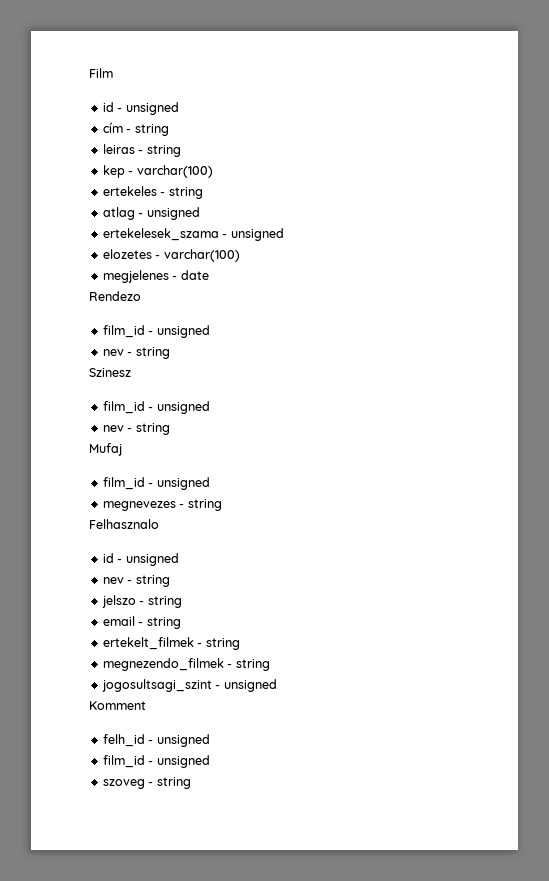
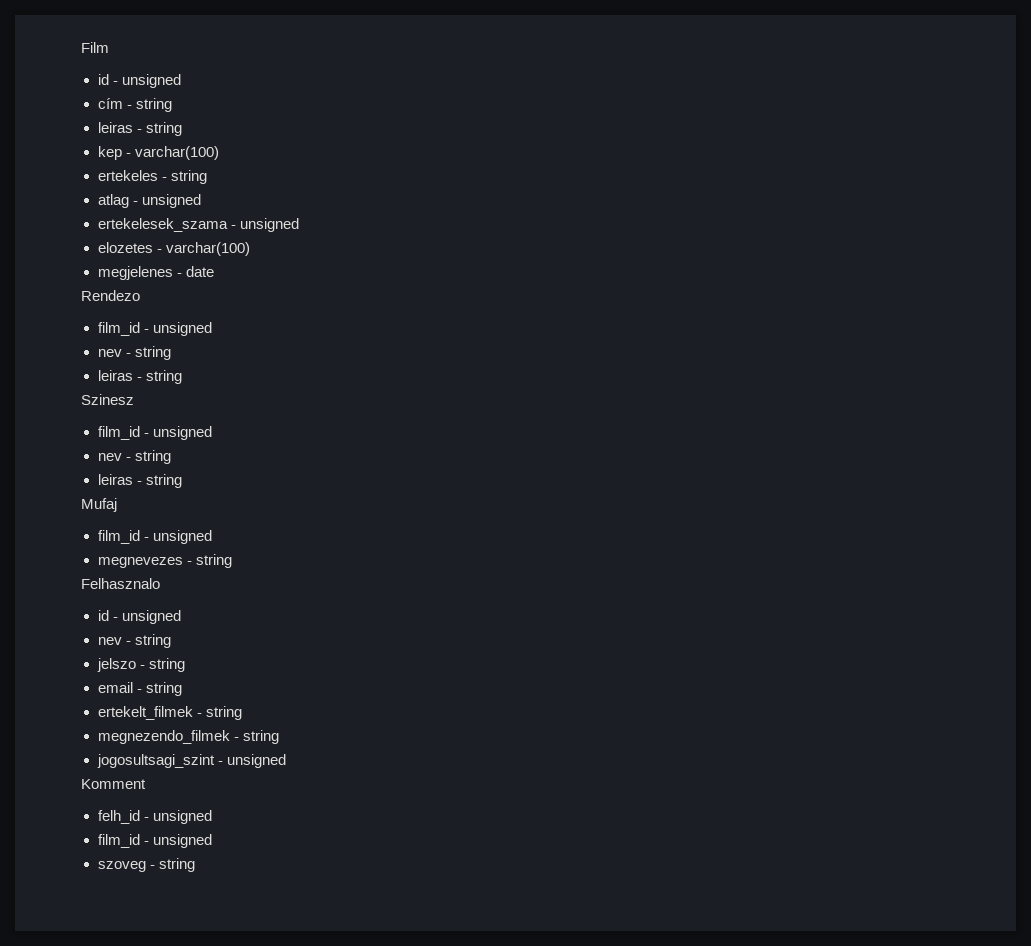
(170, 353) none -> [97,370,182,384] // leiras - string
(170, 429) none -> [97,474,182,488] // leiras - string

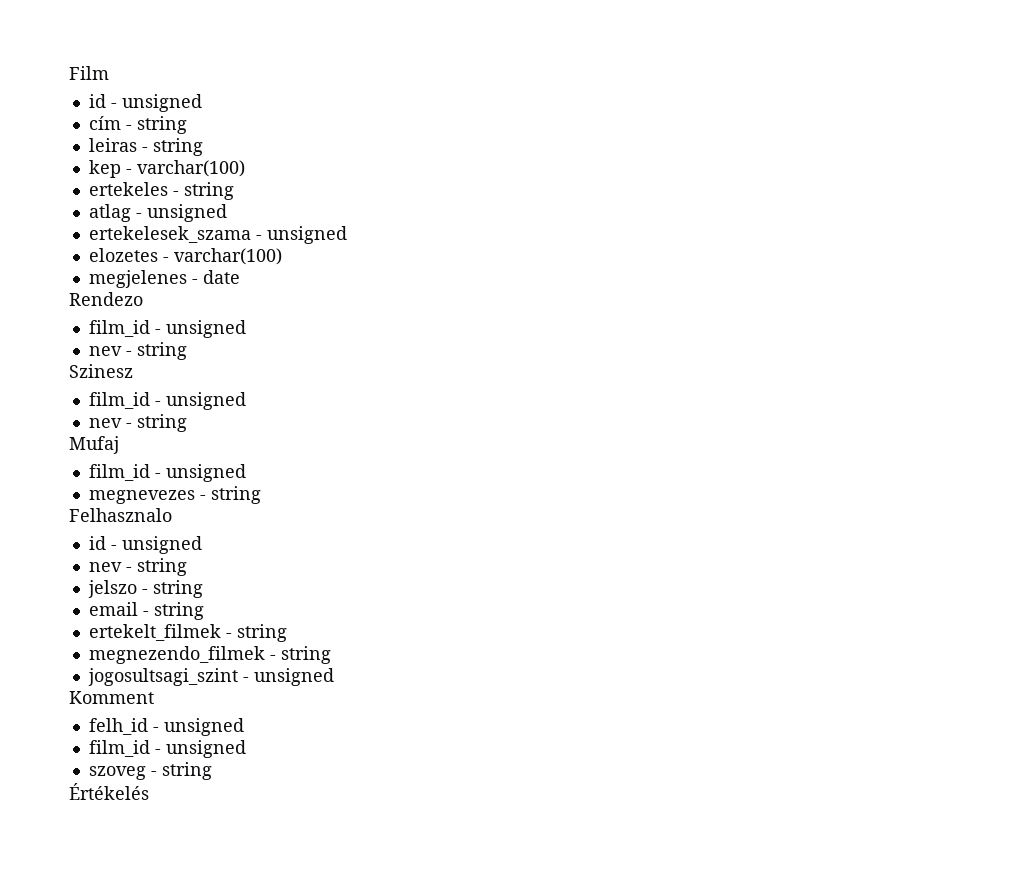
[97,370,182,384] // leiras - string -> (187, 351) none
[97,474,182,488] // leiras - string -> (187, 423) none
(195, 865) none -> [69,783,149,800] // Értékelés

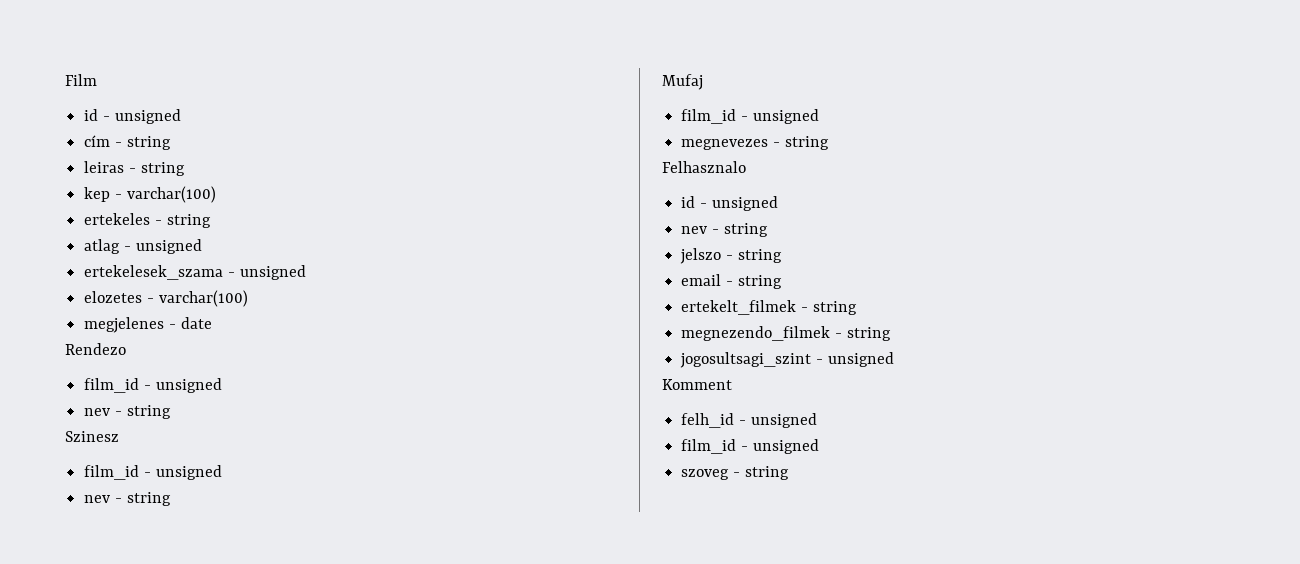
[69,783,149,800] // Értékelés -> (789, 473) none

